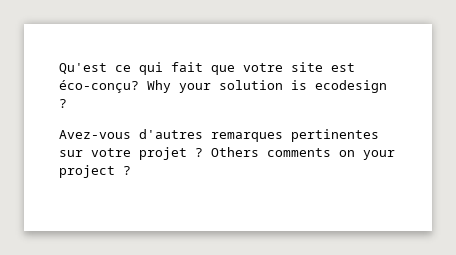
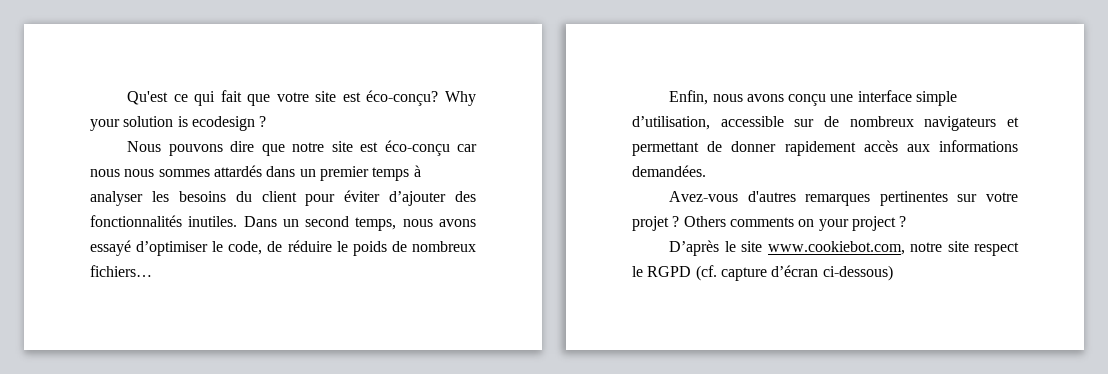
(67, 103) none -> [127,140,477,156] [90,165,421,181] [90,190,476,206] [90,215,476,231] [90,240,476,256] [90,265,152,277] [669,90,958,106] [632,116,1020,131] [632,140,1019,156] [632,165,706,177] // Nous pouvons dire que notre site est éco-conçu car nous nous sommes attardés dans un premier temps à analyser les besoins du client pour éviter d’ajouter des fonctionnalités inutiles. Dans un second temps, nous avons essayé d’optimiser le code, de réduire le poids de nombreux fichiers… // Enfin, nous avons conçu une interface simple d’utilisation, accessible sur de nombreux navigateurs et permettant de donner rapidement accès aux informations demandées.
(131, 170) none -> [669,240,1019,256] [632,265,893,281] // D’après le site www.cookiebot.com, notre site respect le RGPD (cf. capture d’écran ci-dessous)

